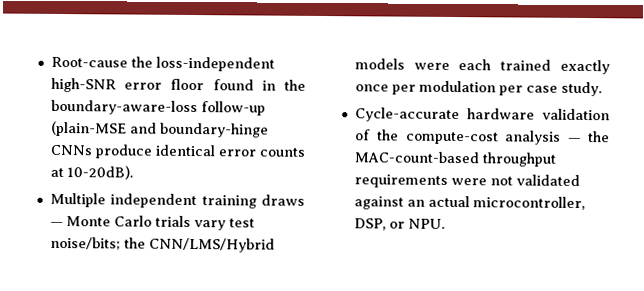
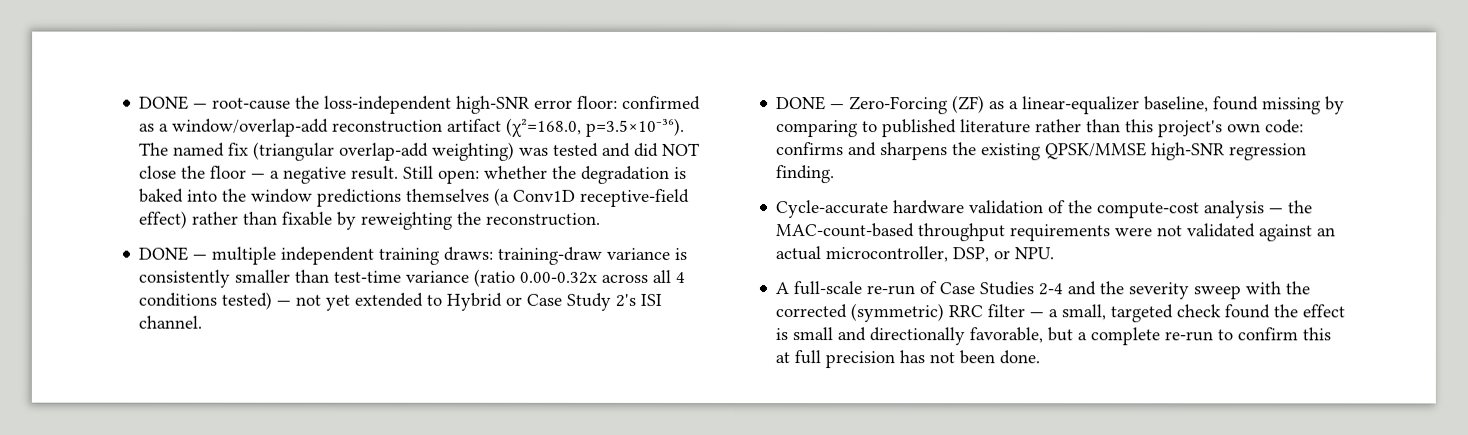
[50,56,128,68] Root-cause -> [139,95,292,110] DONE — root-cause
[170,78,306,91] [50,99,266,116] [50,120,269,138] [49,144,305,159] [49,165,133,180] [49,192,305,209] [49,215,255,231] [49,236,275,253] [354,58,610,75] [354,80,602,97] floor found in the boundary-aware-loss follow-up (plain-MSE and boundary-hinge CNNs produce identical error counts at 10-20dB). // Multiple independent training draws — Monte Carlo trials vary test noise/bits; the CNN/LMS/Hybrid models were each trained exactly once per modulation per case study. -> [577,95,702,110] [139,117,686,138] [139,141,701,161] [139,165,688,184] [139,187,691,207] [138,210,602,230] [138,246,688,265] [138,268,686,288] [138,291,663,311] [138,315,203,329] [776,95,1346,115] [776,119,1305,138] [776,142,1308,161] [776,165,836,184] floor: confirmed as a window/overlap-add reconstruction artifact (χ²=168.0, p=3.5×10⁻³⁶). The named fix (triangular overlap-add weighting) was tested and did NOT close the floor — a negative result. Still open: whether the degradation is baked into the window predictions themselves (a Conv1D receptive-field effect) rather than fixable by reweighting the reconstruction. // DONE — multiple independent training draws: training-draw variance is consistently smaller than test-time variance (ratio 0.00-0.32x across all 4 conditions tested) — not yet extended to Hybrid or Case Study 2's ISI channel. // DONE — Zero-Forcing (ZF) as a linear-equalizer baseline, found missing by comparing to published literature rather than this project's own code: confirms and sharpens the existing QPSK/MMSE high-SNR regression finding.
(445, 223) none -> [775,281,1311,300] [775,303,1346,323] [775,327,1332,346] [775,350,1041,369] // A full-scale re-run of Case Studies 2-4 and the severity sweep with the corrected (symmetric) RRC filter — a small, targeted check found the effect is small and directionally favorable, but a complete re-run to confirm this at full precision has not been done.

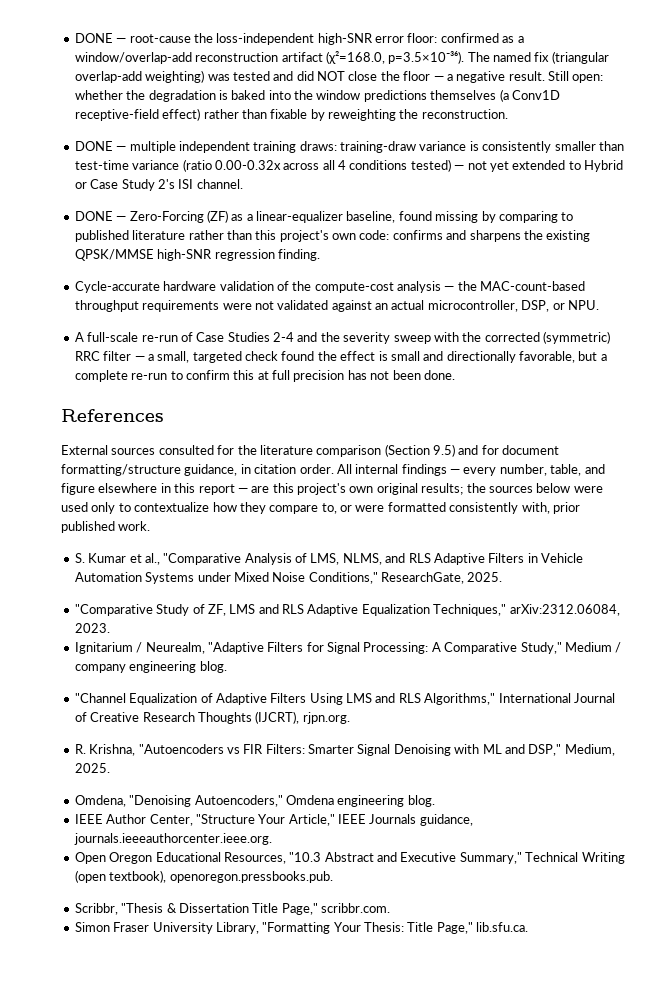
(1041, 357) none -> [61,409,164,422] [61,444,560,457] [61,464,605,476] [61,483,603,495] [61,502,580,514] [61,521,151,533] [74,553,583,565] [74,572,503,584] [74,604,620,616] [74,623,110,633] [74,642,622,654] [74,661,227,673] [74,693,615,705] [74,711,350,724] [74,744,615,756] [74,763,110,773] [74,795,435,807] [74,814,473,826] [73,833,272,845] [74,852,625,864] [74,870,333,883] [74,903,390,915] [74,922,529,934] // References // External sources consulted for the literature comparison (Section 9.5) and for document formatting/structure guidance, in citation order. All internal findings — every number, table, and figure elsewhere in this report — are this project's own original results; the sources below were used only to contextualize how they compare to, or were formatted consistently with, prior published work. // S. Kumar et al., "Comparative Analysis of LMS, NLMS, and RLS Adaptive Filters in Vehicle Automation Systems under Mixed Noise Conditions," ResearchGate, 2025. // "Comparative Study of ZF, LMS and RLS Adaptive Equalization Techniques," arXiv:2312.06084, 2023. // Ignitarium / Neurealm, "Adaptive Filters for Signal Processing: A Comparative Study," Medium / company engineering blog. // "Channel Equalization of Adaptive Filters Using LMS and RLS Algorithms," International Journal of Creative Research Thoughts (IJCRT), rjpn.org. // R. Krishna, "Autoencoders vs FIR Filters: Smarter Signal Denoising with ML and DSP," Medium, 2025. // Omdena, "Denoising Autoencoders," Omdena engineering blog. // IEEE Author Center, "Structure Your Article," IEEE Journals guidance, journals.ieeeauthorcenter.ieee.org. // Open Oregon Educational Resources, "10.3 Abstract and Executive Summary," Technical Writing (open textbook), openoregon.pressbooks.pub. // Scribbr, "Thesis & Dissertation Title Page," scribbr.com. // Simon Fraser University Library, "Formatting Your Thesis: Title Page," lib.sfu.ca.

